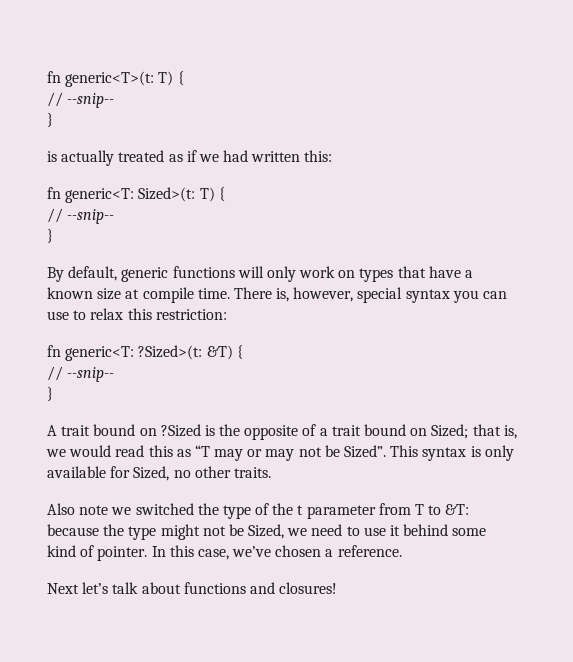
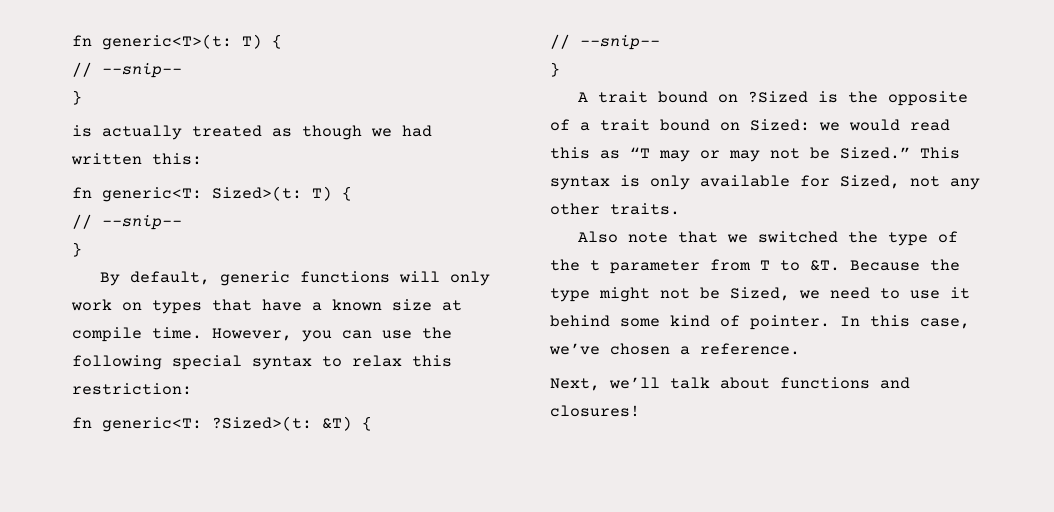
[186,150,197,162] if -> [302,125,362,140] though
[233,287,508,303] [47,311,69,320] There is, however, special syntax you can use -> [212,327,452,342] [72,355,312,370] However, you can use the following special syntax
[431,424,517,439] Sized; that is, -> [750,119,810,131] Sized:
[344,445,387,458] Sized”. -> [840,147,910,159] Sized.”
[173,470,191,478] no -> [910,176,980,190] not any
(109, 510) none -> [677,231,718,243] that
[445,504,470,515] [47,524,99,536] &T: because -> [810,260,920,271] &T. Because
[47,582,109,594] Next let’s -> [550,377,660,391] Next, we’ll

